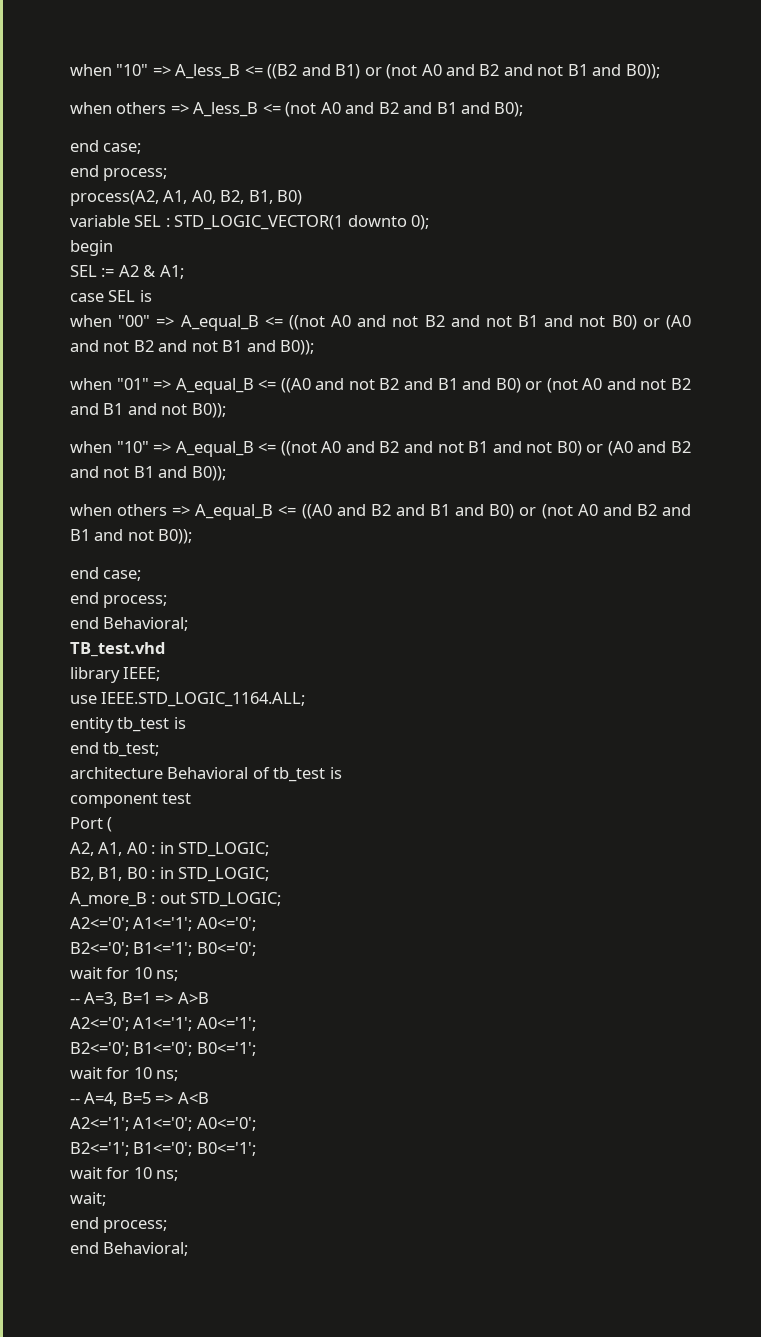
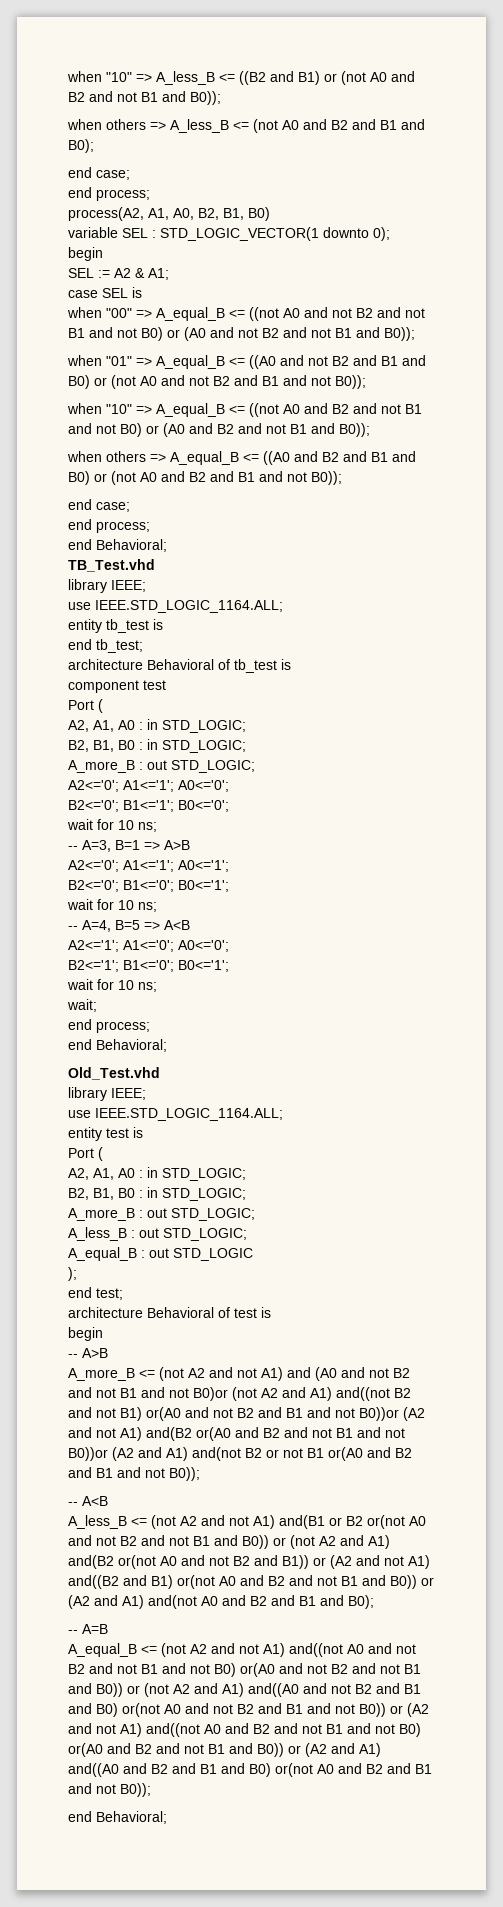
[70,642,165,657] TB_test.vhd -> [68,559,155,572] TB_Test.vhd
(189, 1249) none -> [68,1067,160,1080] [68,1087,146,1101] [68,1108,283,1121] [68,1127,143,1141] [68,1147,103,1161] [68,1167,246,1181] [68,1187,246,1201] [68,1208,255,1221] [68,1227,247,1241] [68,1247,253,1261] [68,1267,77,1281] [68,1287,123,1300] [68,1307,271,1318] [68,1327,103,1341] [68,1348,108,1358] [68,1367,410,1381] [68,1387,411,1401] [68,1407,425,1421] [68,1427,405,1441] [68,1447,412,1461] [68,1467,200,1481] [68,1496,108,1506] [68,1515,426,1529] [68,1535,390,1549] [68,1555,430,1569] [68,1575,434,1589] [68,1595,374,1609] [68,1624,108,1634] [68,1643,416,1657] [68,1663,421,1677] [68,1683,421,1697] [68,1703,429,1717] [68,1723,421,1737] [68,1743,381,1757] [68,1763,432,1777] [68,1783,151,1797] [68,1811,167,1824] // Old_Test.vhd // library IEEE; // use IEEE.STD_LOGIC_1164.ALL; // entity test is // Port ( // A2, A1, A0 : in STD_LOGIC; // B2, B1, B0 : in STD_LOGIC; // A_more_B : out STD_LOGIC; // A_less_B : out STD_LOGIC; // A_equal_B : out STD_LOGIC // ); // end test; // architecture Behavioral of test is // begin // -- A>B // A_more_B <= (not A2 and not A1) and (A0 and not B2 and not B1 and not B0)or (not A2 and A1) and((not B2 and not B1) or(A0 and not B2 and B1 and not B0))or (A2 and not A1) and(B2 or(A0 and B2 and not B1 and not B0))or (A2 and A1) and(not B2 or not B1 or(A0 and B2 and B1 and not B0)); // -- A<B // A_less_B <= (not A2 and not A1) and(B1 or B2 or(not A0 and not B2 and not B1 and B0)) or (not A2 and A1) and(B2 or(not A0 and not B2 and B1)) or (A2 and not A1) and((B2 and B1) or(not A0 and B2 and not B1 and B0)) or (A2 and A1) and(not A0 and B2 and B1 and B0); // -- A=B // A_equal_B <= (not A2 and not A1) and((not A0 and not B2 and not B1 and not B0) or(A0 and not B2 and not B1 and B0)) or (not A2 and A1) and((A0 and not B2 and B1 and B0) or(not A0 and not B2 and B1 and not B0)) or (A2 and not A1) and((not A0 and B2 and not B1 and not B0) or(A0 and B2 and not B1 and B0)) or (A2 and A1) and((A0 and B2 and B1 and B0) or(not A0 and B2 and B1 and not B0)); // end Behavioral;

